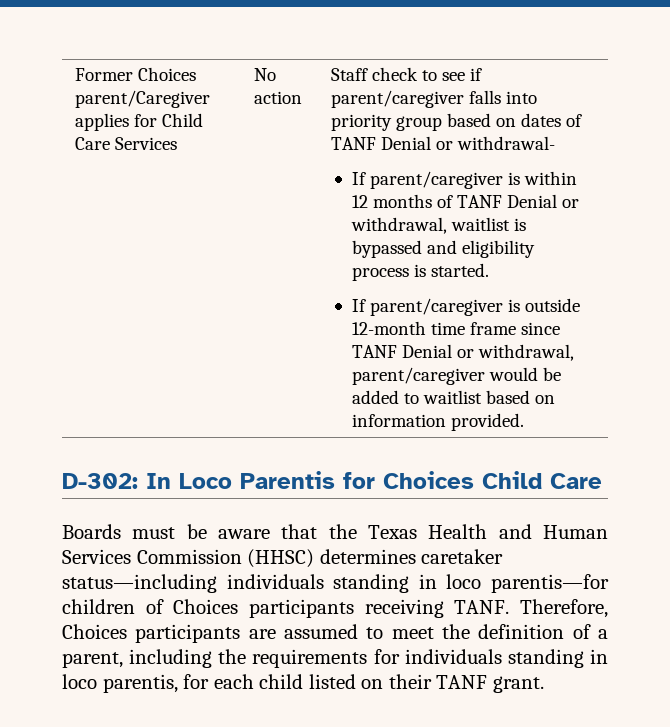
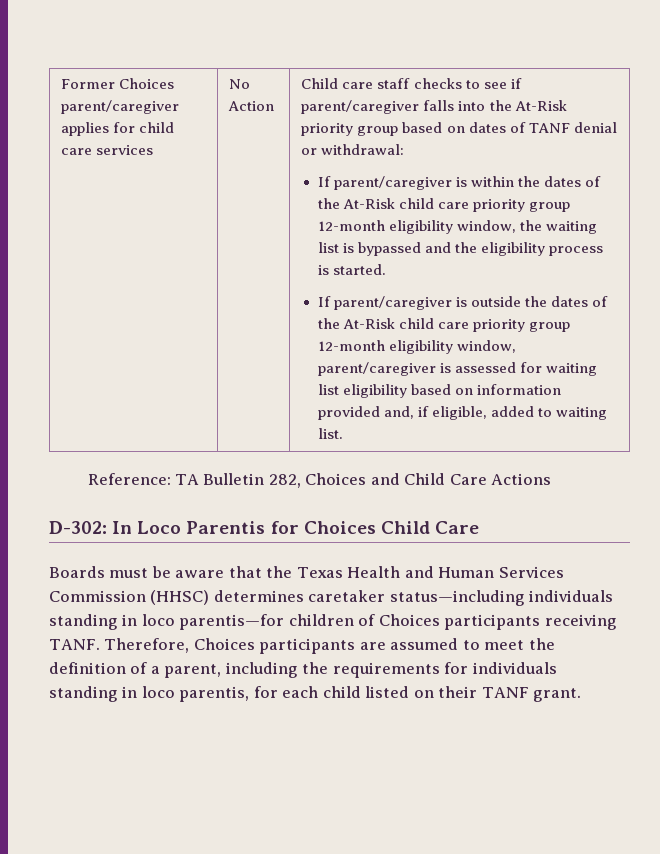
[75,90,211,108] parent/Caregiver -> [61,100,180,114] parent/caregiver
[162,113,204,127] [75,137,178,150] [254,68,277,81] [254,91,303,104] [331,67,419,81] Child Care Services | No action | Staff check -> [139,122,175,133] [61,145,154,155] [229,79,251,89] [228,101,275,111] [301,78,462,89] child care services | No Action | Child care staff checks
(538, 97) none -> [489,100,567,111] the At-Risk
[381,136,556,150] Denial or withdrawal- -> [573,122,617,133] [301,144,405,155] denial or withdrawal:
[351,194,579,208] [350,217,510,234] 12 months of TANF Denial or withdrawal, waitlist -> [518,176,602,187] [317,198,571,212] [317,220,598,234] [317,242,339,253] the dates of the At-Risk child care priority group 12-month eligibility window, the waiting list
(457, 247) none -> [455,242,478,253] the
[351,321,560,335] [351,344,574,361] [351,367,561,385] [351,390,555,404] [351,413,524,431] 12-month time frame since TANF Denial or withdrawal, parent/caregiver would be added to waitlist based on information provided. -> [525,296,609,307] [317,318,571,332] [317,340,516,354] [317,362,598,376] [317,384,562,398] [317,406,608,420] [317,428,343,439] [87,473,552,488] the dates of the At-Risk child care priority group 12-month eligibility window, parent/caregiver is assessed for waiting list eligibility based on information provided and, if eligible, added to waiting list. // Reference: TA Bulletin 282, Choices and Child Care Actions

